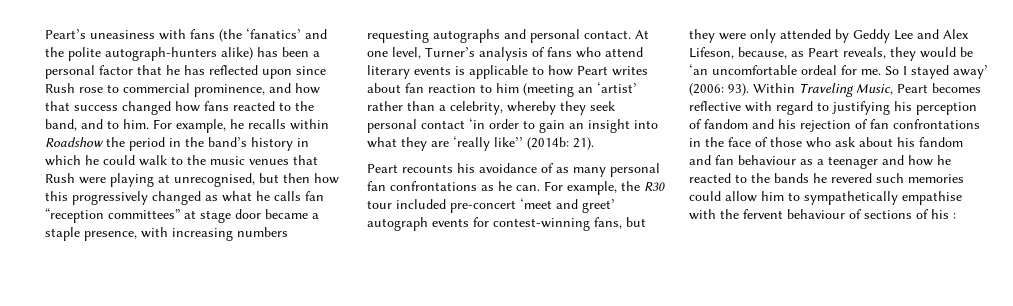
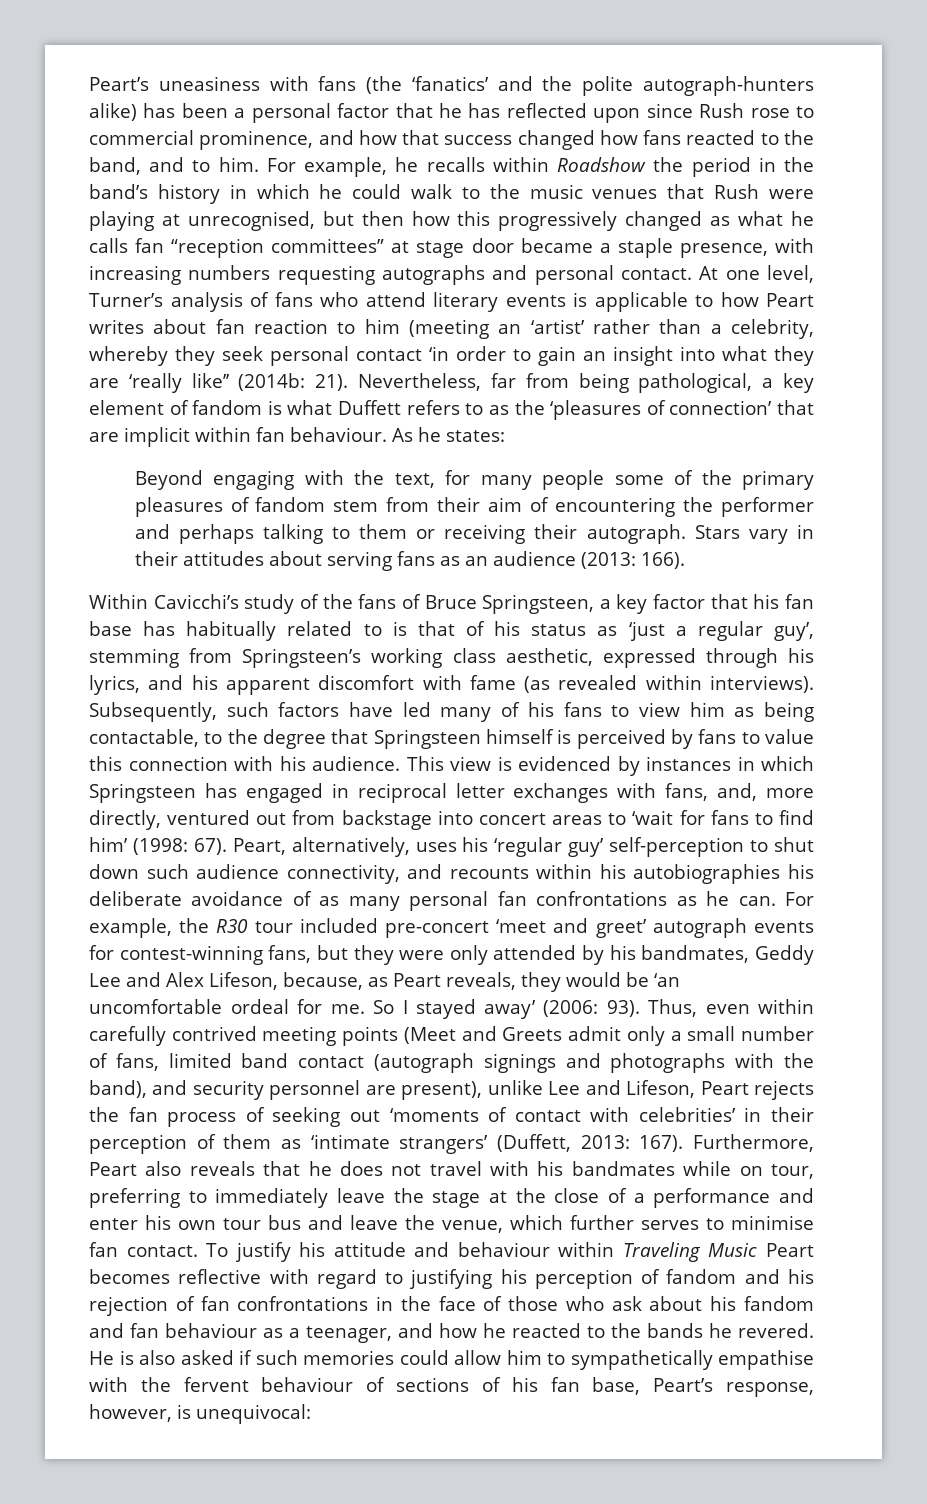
[367,163,475,173] // Peart recounts his -> [358,373,815,393] [89,400,815,420] [89,427,505,447] [134,470,814,490] [134,497,814,517] [134,524,815,544] [134,551,685,571] [89,594,814,614] [89,621,814,641] [89,648,814,668] [89,675,814,695] [89,702,815,722] [89,729,815,749] [89,756,814,776] [89,783,814,803] [89,810,815,830] [89,837,814,857] [89,864,814,884] [89,891,182,906] Nevertheless, far from being pathological, a key element of fandom is what Duffett refers to as the ‘pleasures of connection’ that are implicit within fan behaviour. As he states: // Beyond engaging with the text, for many people some of the primary pleasures of fandom stem from their aim of encountering the performer and perhaps talking to them or receiving their autograph. Stars vary in their attitudes about serving fans as an audience (2013: 166). // Within Cavicchi’s study of the fans of Bruce Springsteen, a key factor that his fan base has habitually related to is that of his status as ‘just a regular guy’, stemming from Springsteen’s working class aesthetic, expressed through his lyrics, and his apparent discomfort with fame (as revealed within interviews). Subsequently, such factors have led many of his fans to view him as being contactable, to the degree that Springsteen himself is perceived by fans to value this connection with his audience. This view is evidenced by instances in which Springsteen has engaged in reciprocal letter exchanges with fans, and, more directly, ventured out from backstage into concert areas to ‘wait for fans to find him’ (1998: 67). Peart, alternatively, uses his ‘regular guy’ self-perception to shut down such audience connectivity, and recounts within his autobiographies his deliberate
(849, 36) none -> [609,945,750,963] his bandmates,
[753,83,893,97] Within Traveling Music, -> [648,999,814,1017] [89,1026,815,1046] [89,1053,814,1073] [89,1080,814,1100] [89,1107,815,1127] [89,1134,814,1154] [89,1161,814,1179] [89,1188,814,1208] [89,1215,814,1233] [89,1242,758,1262] Thus, even within carefully contrived meeting points (Meet and Greets admit only a small number of fans, limited band contact (autograph signings and photographs with the band), and security personnel are present), unlike Lee and Lifeson, Peart rejects the fan process of seeking out ‘moments of contact with celebrities’ in their perception of them as ‘intimate strangers’ (Duffett, 2013: 167). Furthermore, Peart also reveals that he does not travel with his bandmates while on tour, preferring to immediately leave the stage at the close of a performance and enter his own tour bus and leave the venue, which further serves to minimise fan contact. To justify his attitude and behaviour within Traveling Music
[828,156,878,169] teenager -> [306,1326,392,1343] teenager,
[831,173,872,183] revered -> [738,1323,814,1338] [89,1350,252,1365] revered. He is also asked if
[953,213,956,219] : -> [550,1377,814,1397] [89,1404,311,1424] fan base, Peart’s response, however, is unequivocal:

